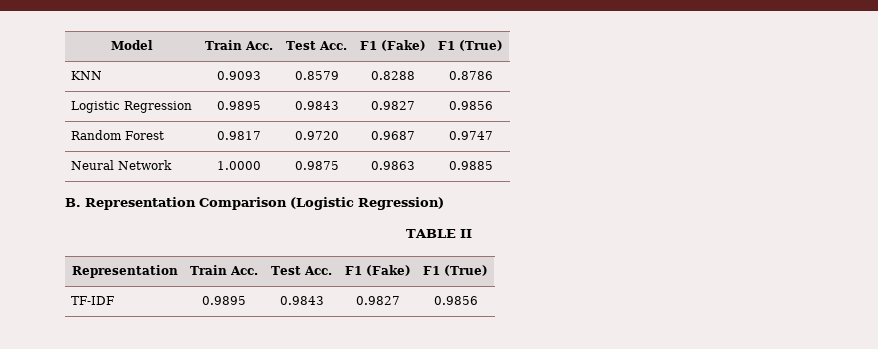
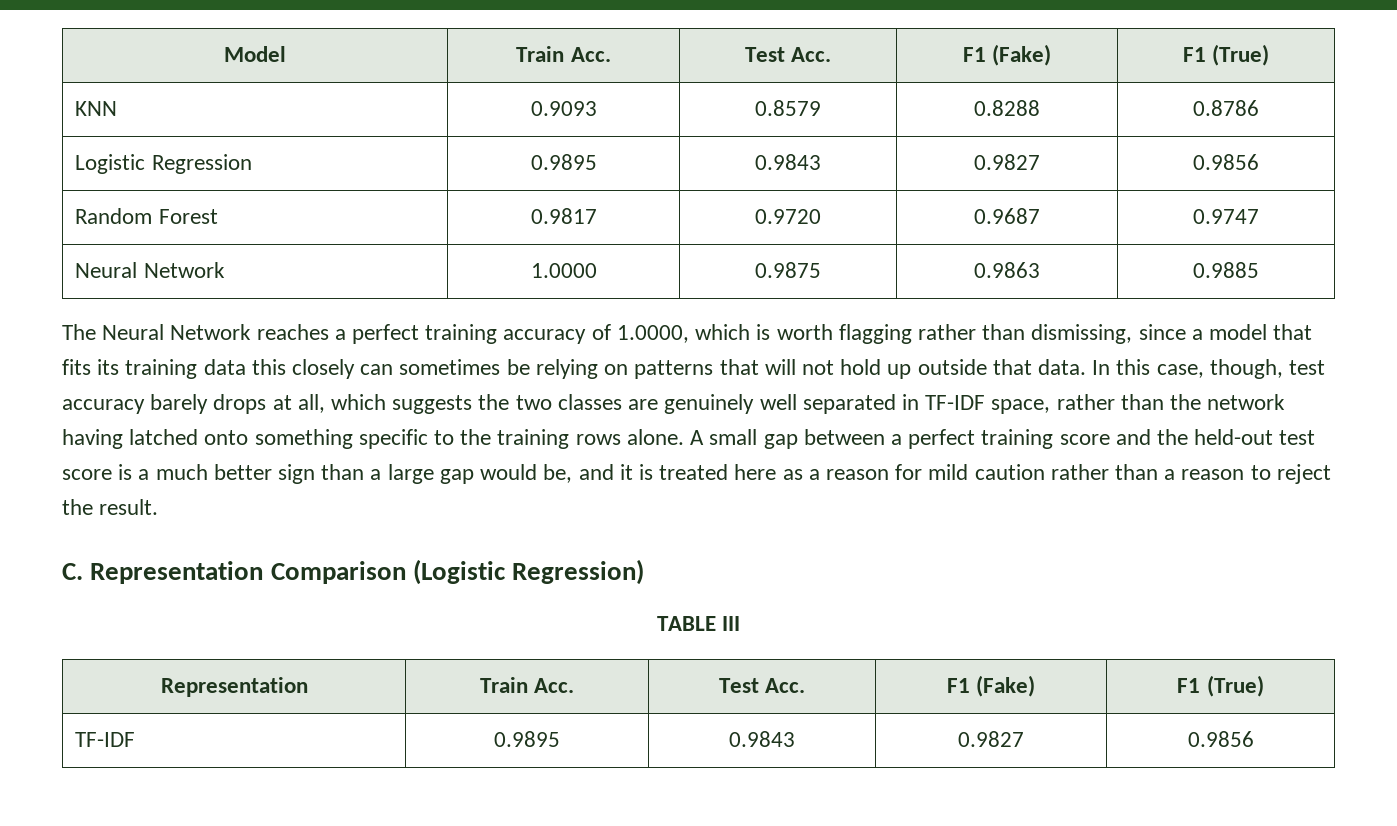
[65,198,81,207] B. -> [62,324,1313,344] [62,359,1326,379] [62,394,1286,414] [62,429,1316,449] [62,464,1331,484] [62,499,159,515] [62,563,83,580] The Neural Network reaches a perfect training accuracy of 1.0000, which is worth flagging rather than dismissing, since a model that fits its training data this closely can sometimes be relying on patterns that will not hold up outside that data. In this case, though, test accuracy barely drops at all, which suggests the two classes are genuinely well separated in TF-IDF space, rather than the network having latched onto something specific to the training rows alone. A small gap between a perfect training score and the held-out test score is a much better sign than a large gap would be, and it is treated here as a reason for mild caution rather than a reason to reject the result. // C.
[460,229,472,238] II -> [722,616,741,631] III

